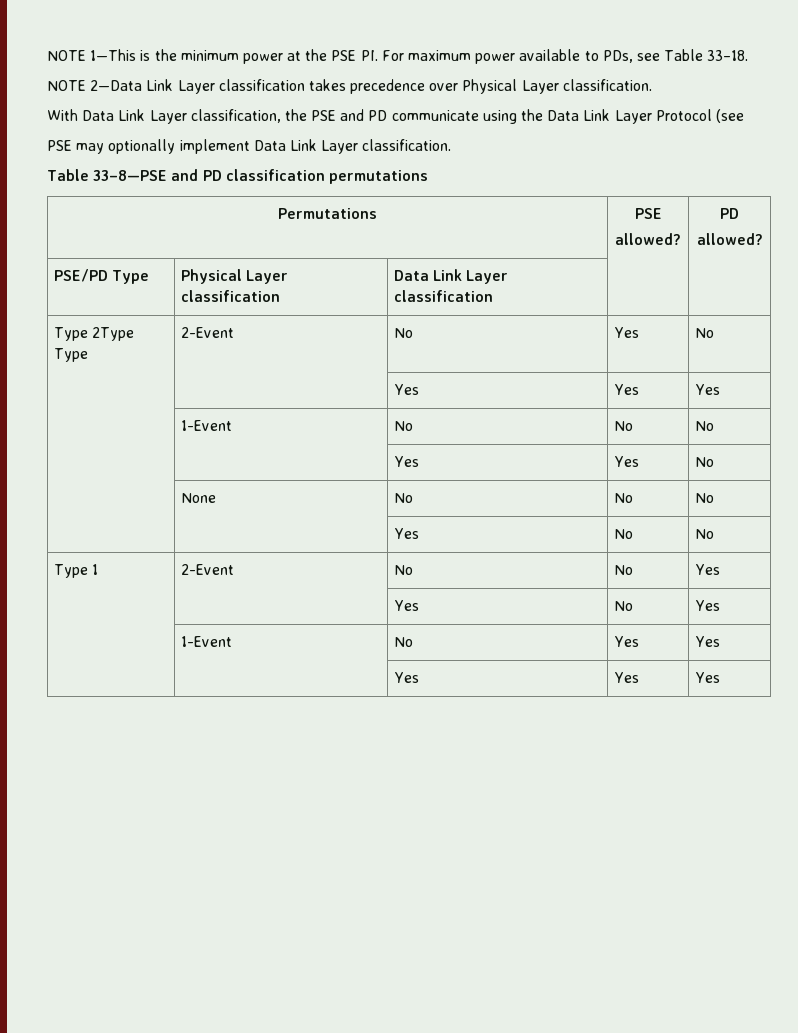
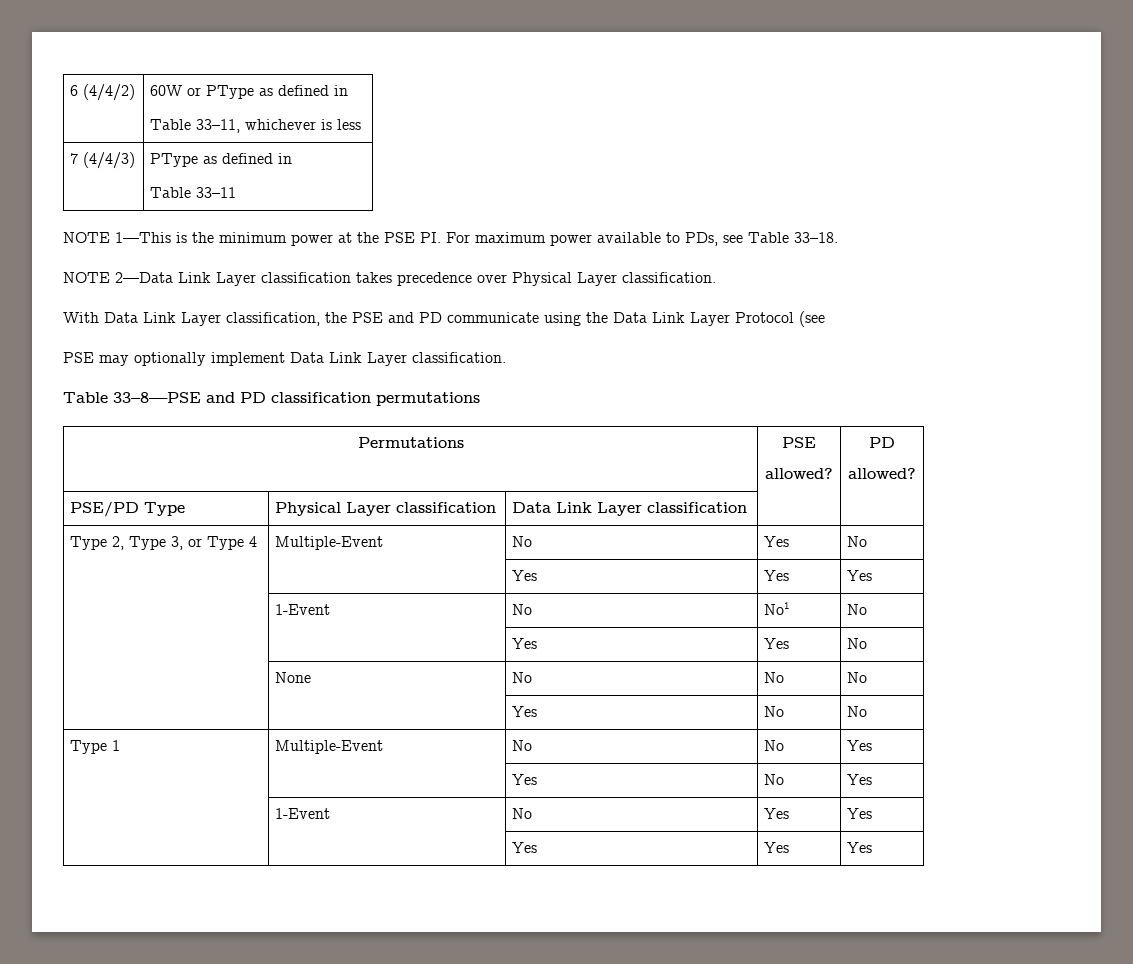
(47, 55) none -> [70,84,136,101] [150,85,349,99] [150,119,362,133] [70,152,136,169] [150,153,293,167] [150,187,237,198] 6 (4/4/2) | 60W or PType as defined in // Table 33–11, whichever is less // 7 (4/4/3) | PType as defined in // Table 33–11 //
[92,327,135,341] [54,348,89,362] [181,327,235,338] 2Type Type | 2-Event -> [112,536,258,550] [275,536,384,550] 2, Type 3, or Type 4 | Multiple-Event
[614,421,634,431] No -> [764,602,791,615] No1
[181,564,235,575] 2-Event -> [275,740,384,754] Multiple-Event

